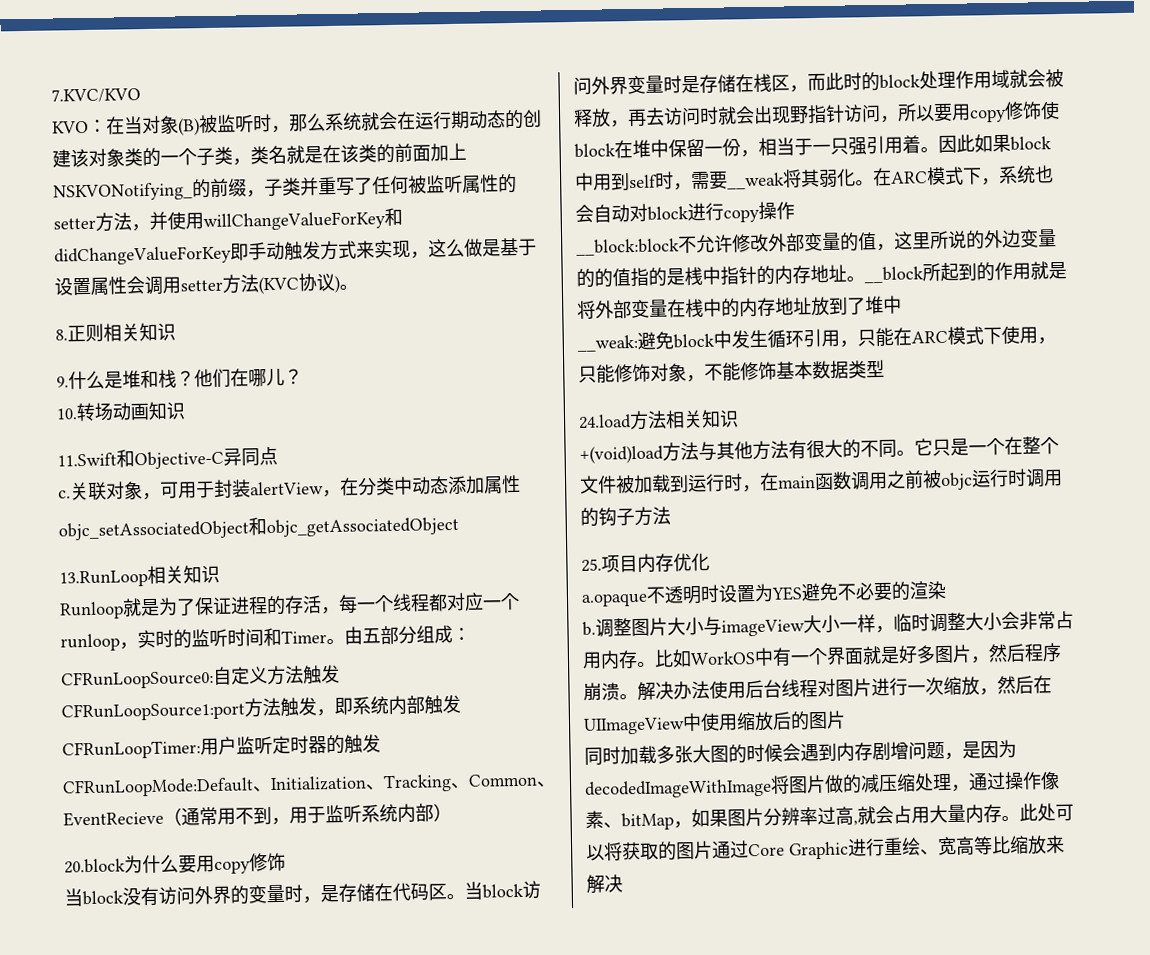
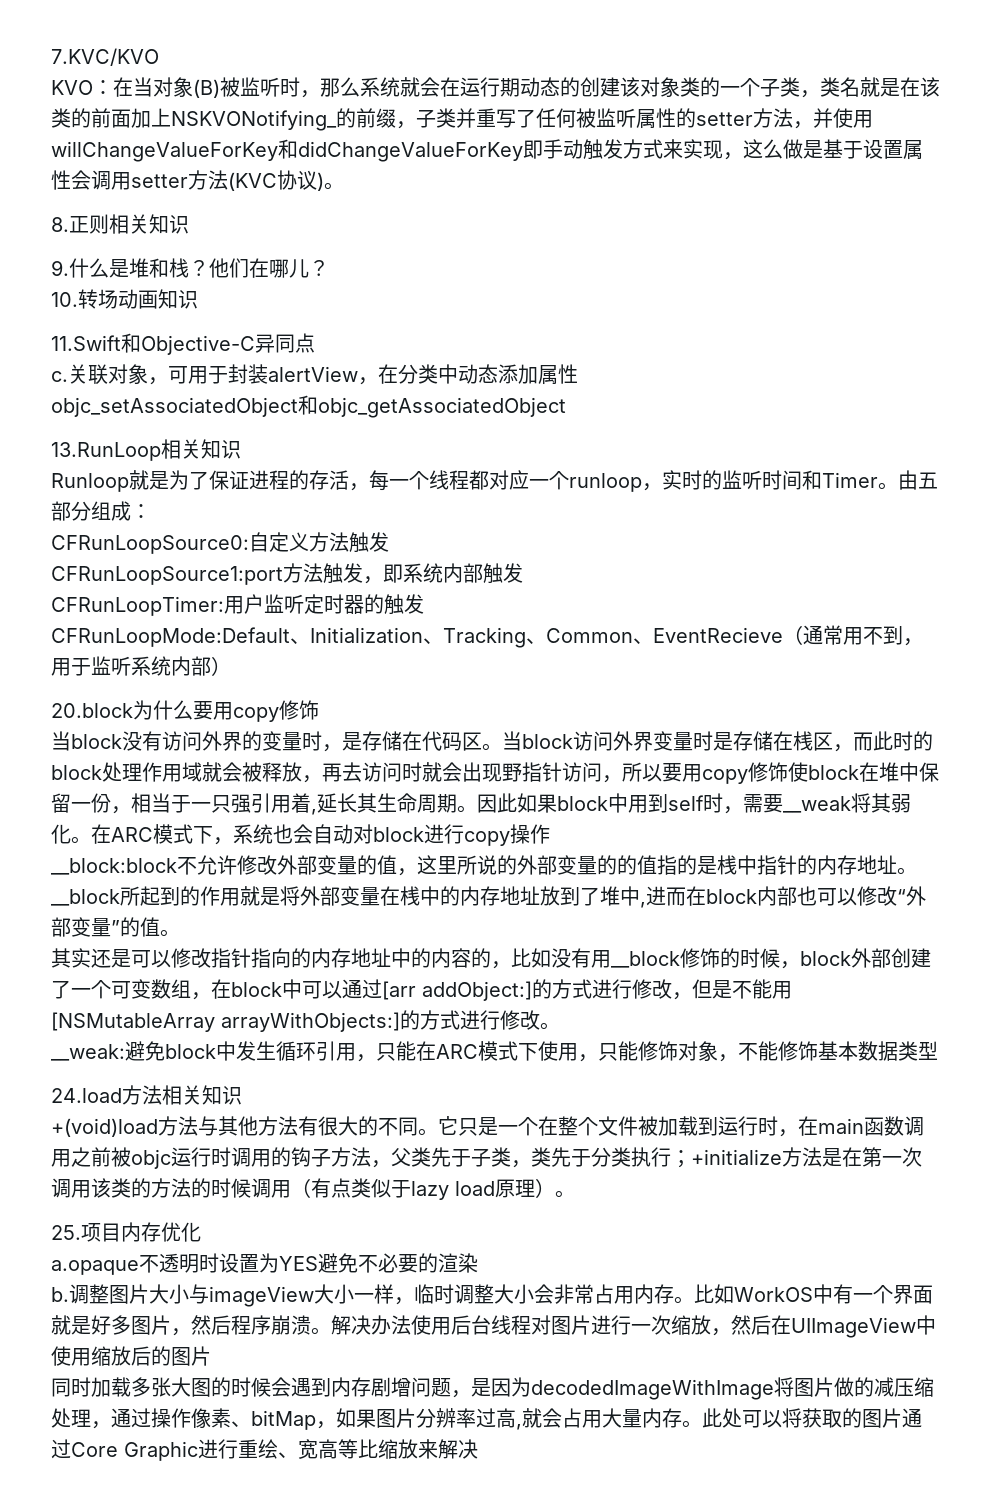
(921, 144) none -> [311,793,457,815] ,延长其生命周期
[1001,229,1021,248] 边 -> [537,855,557,875] 部
(902, 304) none -> [640,886,926,908] [51,917,180,937] [51,948,931,969] [51,979,792,1001] [51,1010,560,1032] ,进而在block内部也可以修改“外部变量”的值。 // 其实还是可以修改指针指向的内存地址中的内容的，比如没有用__block修饰的时候，block外部创建了一个可变数组，在block中可以通过[arr addObject:]的方式进行修改，但是不能用[NSMutableArray arrayWithObjects:]的方式进行修改。
(671, 515) none -> [371,1147,922,1168] [51,1178,575,1200] ，父类先于子类，类先于分类执行；+initialize方法是在第一次调用该类的方法的时候调用（有点类似于lazy load原理）。

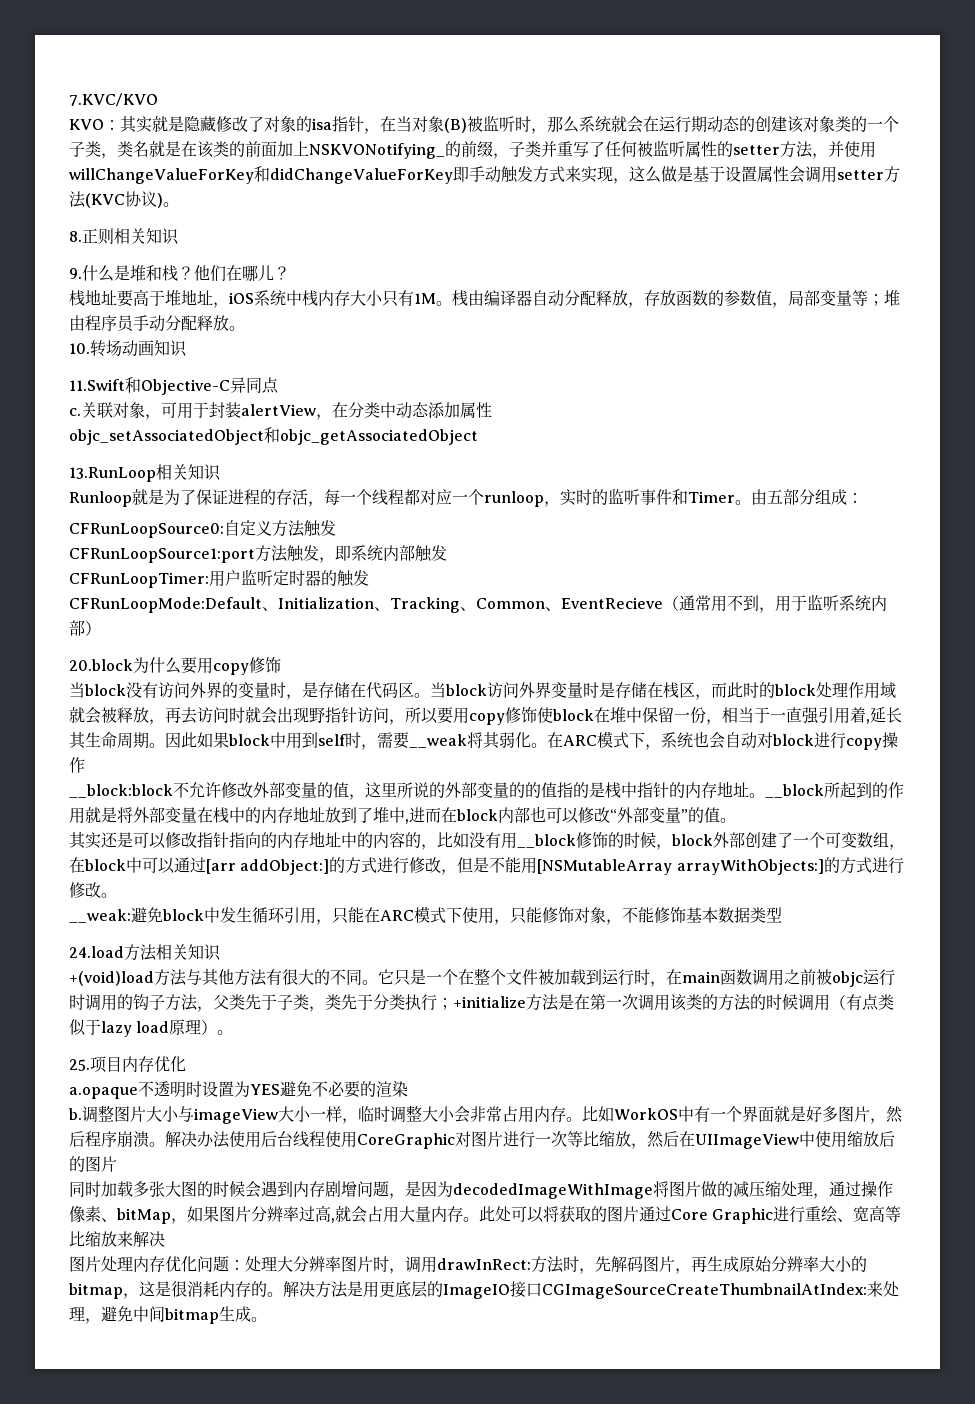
(113, 87) none -> [120,116,380,134] 其实就是隐藏修改了对象的isa指针，
(329, 268) none -> [69,289,900,308] [69,315,245,332] // 桟地址要高于堆地址，iOS系统中桟内存大小只有1M。桟由编译器自动分配释放，存放函数的参数值，局部变量等；堆由程序员手动分配释放。
[762,470,802,490] 时间 -> [640,489,672,505] 事件
[211,795,231,813] 只 -> [786,707,802,723] 直
(531, 1325) none -> [325,1131,455,1149] 使用CoreGraphic
(671, 1325) none -> [567,1131,599,1147] 等比
(478, 1449) none -> [69,1256,867,1274] [69,1280,899,1299] [69,1306,267,1324] // 图片处理内存优化问题：处理大分辨率图片时，调用drawInRect:方法时，先解码图片，再生成原始分辨率大小的bitmap，这是很消耗内存的。解决方法是用更底层的ImageIO接口CGImageSourceCreateThumbnailAtIndex:来处理，避免中间bitmap生成。

